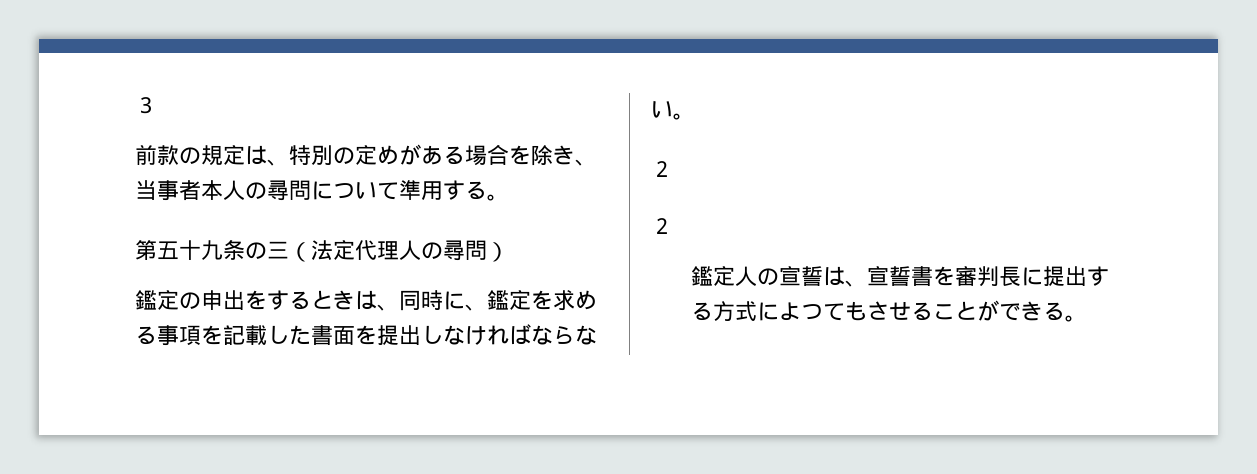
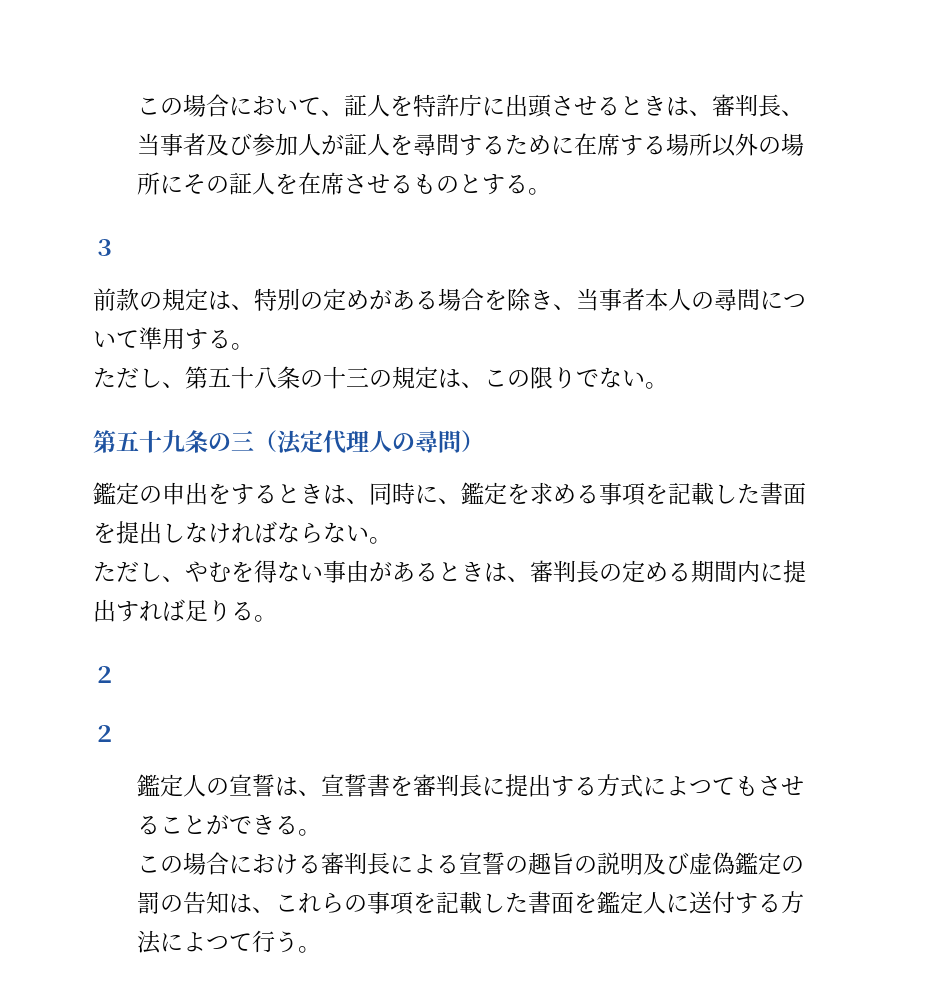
(135, 105) none -> [136,94,804,118] [136,133,804,157] [136,172,551,195] この場合において、証人を特許庁に出頭させるときは、審判長、当事者及び参加人が証人を尋問するために在席する場所以外の場所にその証人を在席させるものとする。 //
(509, 197) none -> [93,366,668,389] // ただし、第五十八条の十三の規定は、この限りでない。
(695, 116) none -> [93,560,806,583] [93,599,277,622] // ただし、やむを得ない事由があるときは、審判長の定める期間内に提出すれば足りる。
(1088, 318) none -> [136,852,804,875] [136,891,804,915] [136,930,321,954] // この場合における審判長による宣誓の趣旨の説明及び虚偽鑑定の罰の告知は、これらの事項を記載した書面を鑑定人に送付する方法によつて行う。

